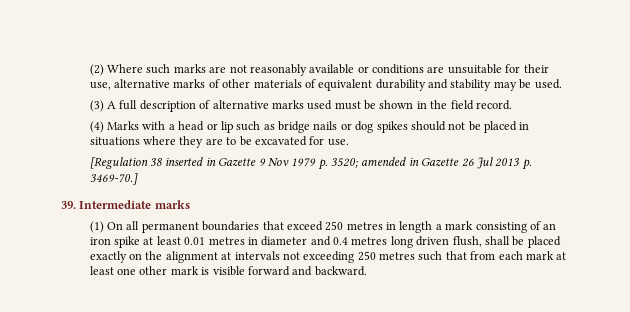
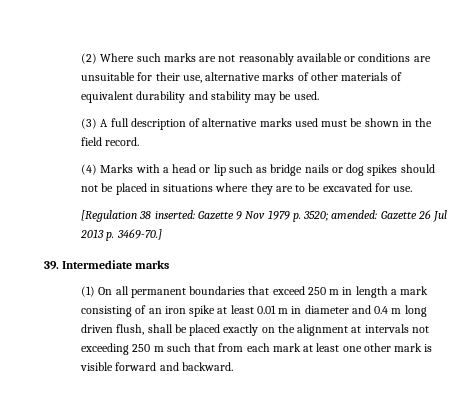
[165,157,216,166] inserted in -> [154,210,195,219] inserted:
[361,157,419,166] amended in -> [331,210,378,219] amended:
[346,222,383,230] metres -> [329,289,340,295] m
[208,237,245,245] metres -> [278,308,289,314] m
[351,237,388,245] metres -> [391,308,402,314] m
[379,252,416,260] metres -> [153,346,164,352] m

